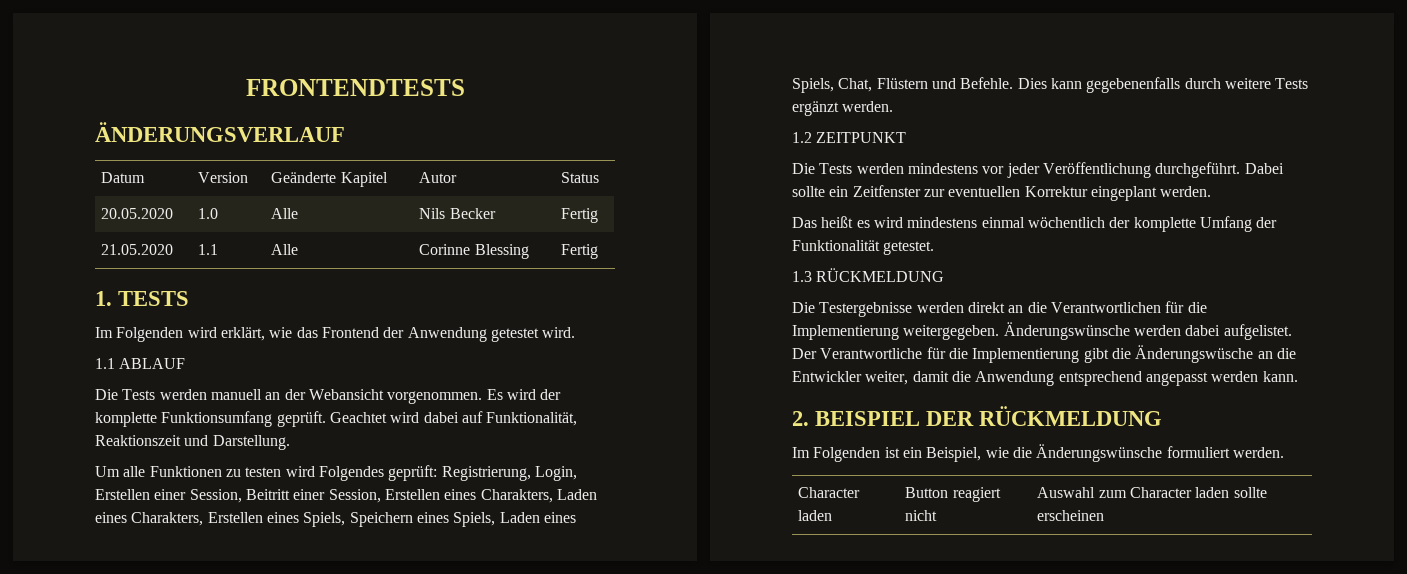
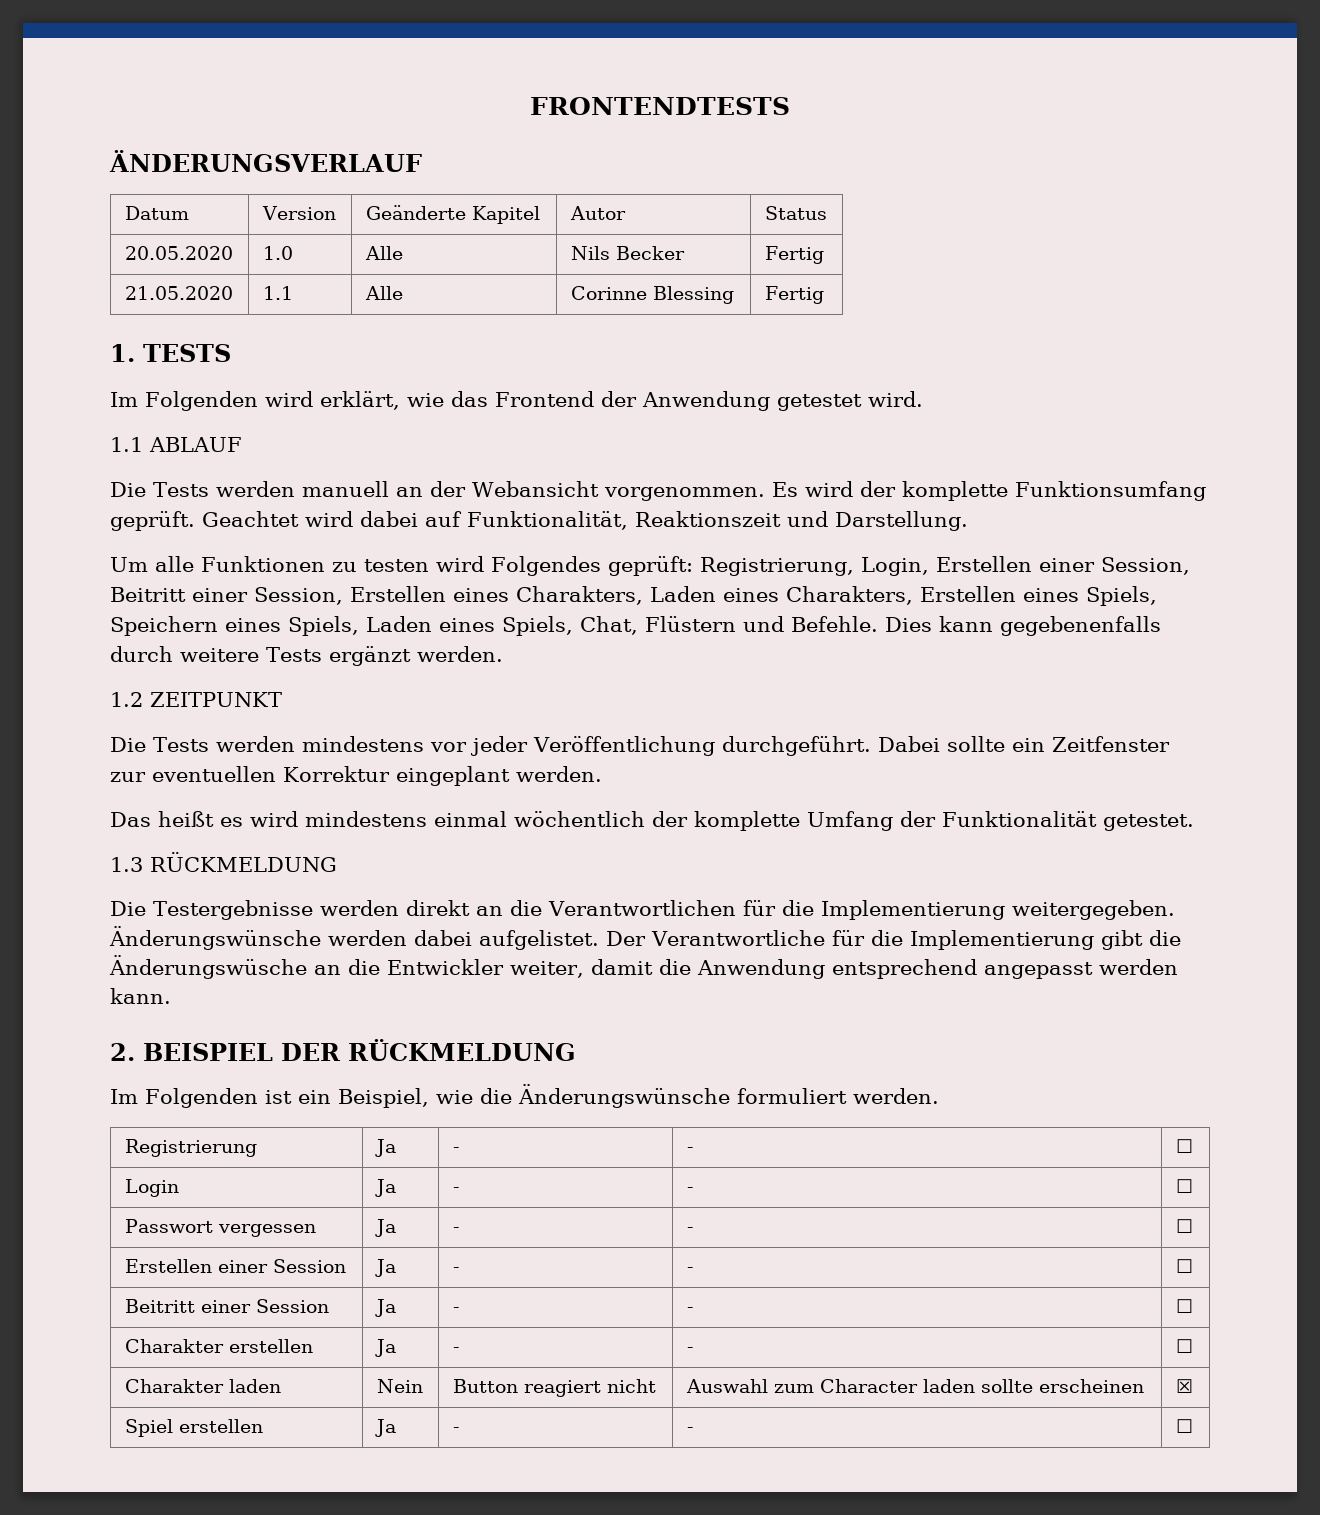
[798,487,861,498] [798,510,833,521] Character laden -> [124,1139,257,1157] [374,1139,396,1157] [452,1147,459,1153] [686,1147,693,1153] [1175,1139,1193,1153] [124,1179,179,1197] [374,1179,396,1197] [452,1187,459,1193] [686,1187,693,1193] [1175,1179,1193,1193] [124,1219,316,1237] [374,1219,396,1237] [452,1227,459,1233] [686,1227,693,1233] [1175,1219,1193,1233] [124,1259,346,1273] [374,1259,396,1277] [452,1267,459,1273] [686,1267,693,1273] [1175,1259,1193,1273] [124,1299,329,1313] [374,1299,396,1317] [452,1307,459,1313] [686,1307,693,1313] [1175,1299,1193,1313] [124,1339,313,1353] [374,1339,396,1357] [452,1347,459,1353] [686,1347,693,1353] [1175,1339,1193,1353] [124,1379,281,1393] [376,1379,423,1393] Registrierung | Ja | - | - | ☐ // Login | Ja | - | - | ☐ // Passwort vergessen | Ja | - | - | ☐ // Erstellen einer Session | Ja | - | - | ☐ // Beitritt einer Session | Ja | - | - | ☐ // Charakter erstellen | Ja | - | - | ☐ // Charakter laden | Nein
(1105, 515) none -> [1175,1379,1193,1393] [124,1419,263,1437] [374,1419,396,1437] [452,1427,459,1433] [686,1427,693,1433] [1175,1419,1193,1433] | ☒ // Spiel erstellen | Ja | - | - | ☐

